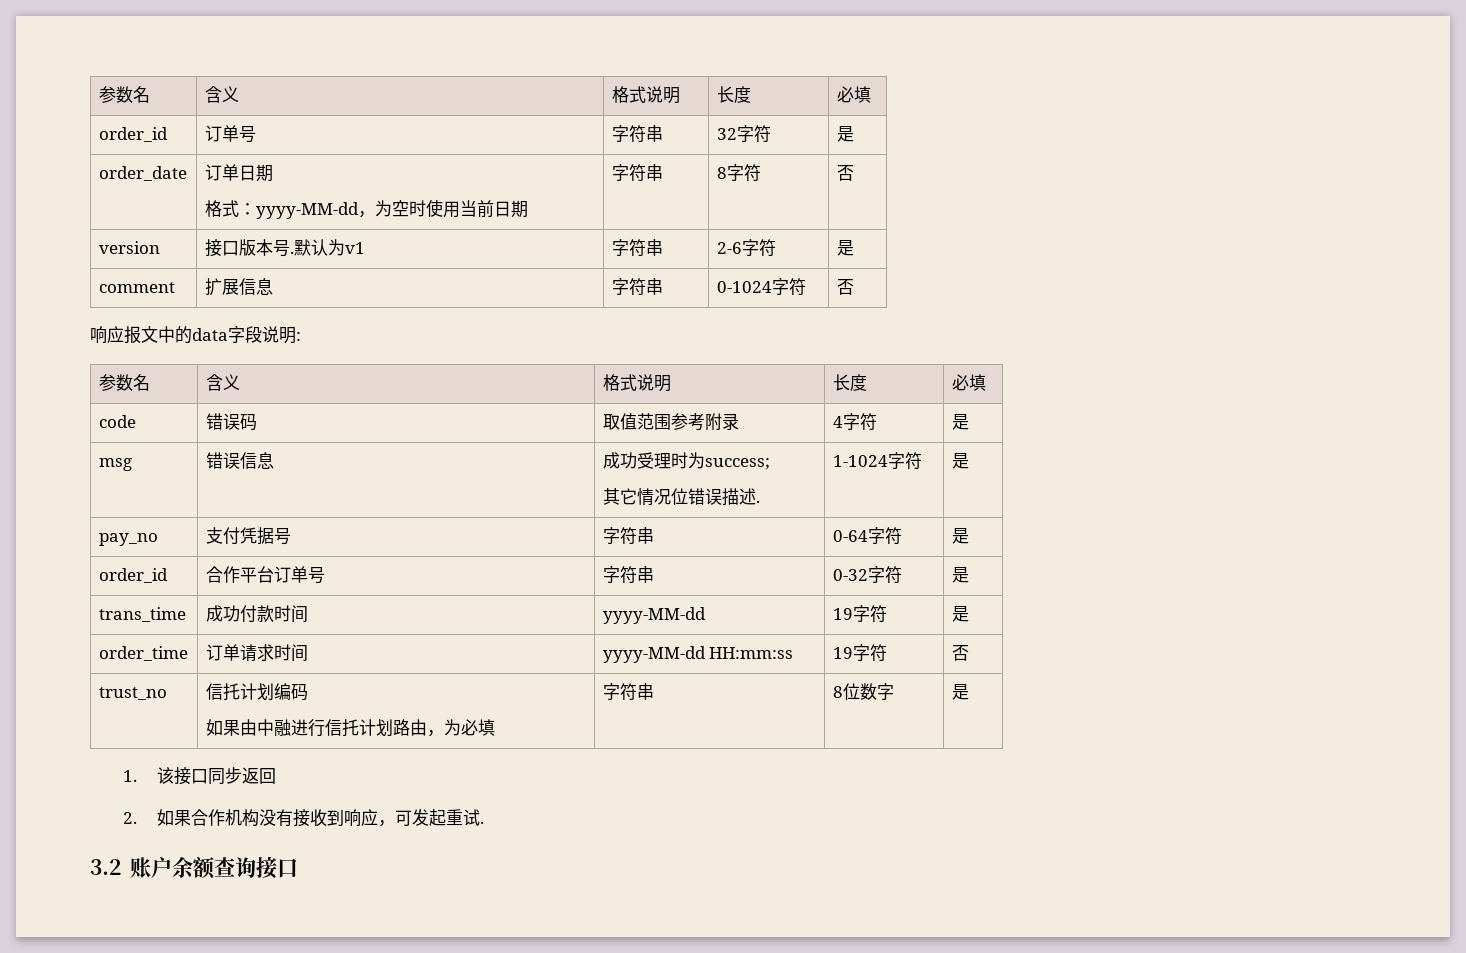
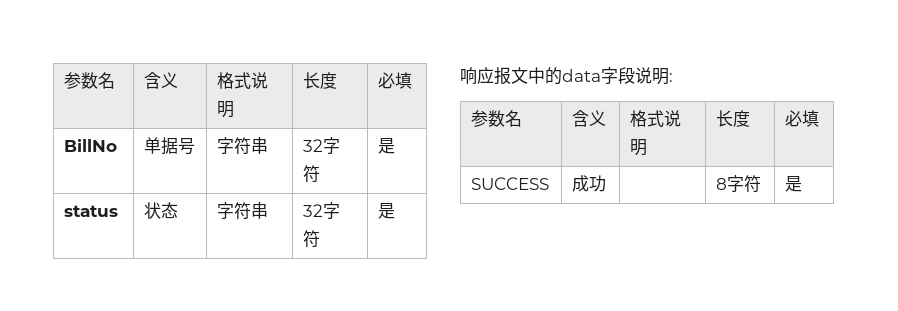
[98,86,150,103] [204,86,239,103] [611,86,680,104] [716,86,751,103] [836,86,871,103] [98,127,168,142] [204,125,239,142] 参数名 | 含义 | 格式说明 | 长度 | 必填 // order_id | 订单 -> [64,72,116,89] [144,72,179,89] [217,72,269,89] [217,101,235,118] [303,72,338,89] [378,72,413,89] [64,139,118,152] [144,137,179,155] 参数名 | 含义 | 格式说明 | 长度 | 必填 // BillNo | 单据
[98,166,187,181] [204,164,273,182] [204,199,528,219] [611,164,663,182] [716,164,761,182] [836,165,854,181] [98,241,160,254] [204,239,365,257] [611,239,663,257] [716,239,776,257] [836,240,854,256] [98,282,175,293] [204,278,273,296] [611,278,663,296] [716,278,806,296] [836,279,854,295] order_date | 订单日期 // 格式：yyyy-MM-dd，为空时使用当前日期 | 字符串 | 8字符 | 否 // version | 接口版本号.默认为v1 | 字符串 | 2-6字符 | 是 // comment | 扩展信息 | 字符串 | 0-1024字符 | 否 -> [64,205,119,217] [144,202,179,219] [217,202,269,220] [303,202,341,219] [303,230,321,248] [378,203,396,219] status | 状态 | 字符串 | 32字符 | 是
[98,415,136,428] [205,413,257,431] [602,413,739,431] [832,413,877,431] [951,414,969,430] [98,458,132,471] [205,452,274,469] [602,452,770,470] [602,488,760,506] [832,452,922,470] [951,453,969,469] [98,533,158,546] [205,527,291,545] [602,527,654,545] [832,527,902,545] [951,528,969,544] [98,568,168,583] [205,566,325,584] [602,566,654,584] [832,566,902,584] [951,567,969,583] [98,607,186,622] [205,605,308,623] [602,607,706,624] [832,605,887,623] [951,606,969,622] [98,646,188,661] [205,644,308,662] [602,646,794,663] [832,644,887,662] [951,645,969,661] [98,687,167,700] [205,683,308,701] [205,719,495,737] [602,683,654,701] [832,683,894,700] [951,684,969,700] [123,767,276,785] [123,809,484,827] [90,856,298,879] code | 错误码 | 取值范围参考附录 | 4字符 | 是 // msg | 错误信息 | 成功受理时为success; // 其它情况位错误描述. | 1-1024字符 | 是 // pay_no | 支付凭据号 | 字符串 | 0-64字符 | 是 // order_id | 合作平台订单号 | 字符串 | 0-32字符 | 是 // trans_time | 成功付款时间 | yyyy-MM-dd | 19字符 | 是 // order_time | 订单请求时间 | yyyy-MM-dd HH:mm:ss | 19字符 | 否 // trust_no | 信托计划编码 // 如果由中融进行信托计划路由，为必填 | 字符串 | 8位数字 | 是 // 1.该接口同步返回 // 2.如果合作机构没有接收到响应，可发起重试. // 3.2账户余额查询接口 -> [471,177,550,190] [572,175,607,192] [716,175,762,193] [785,176,803,192] SUCCESS | 成功 | | 8字符 | 是

